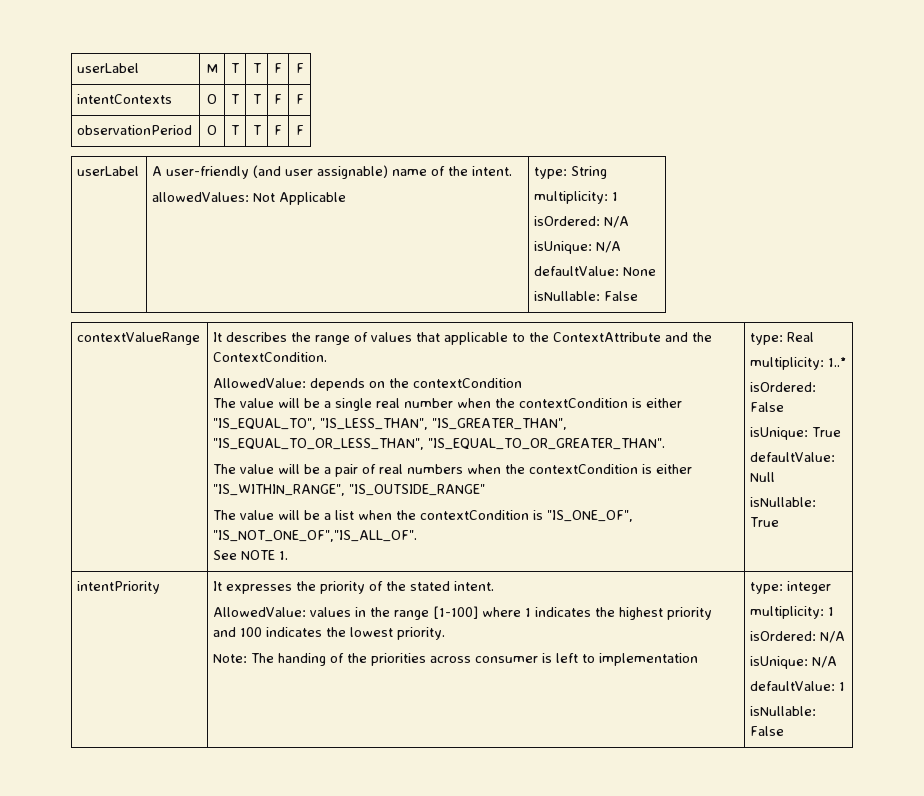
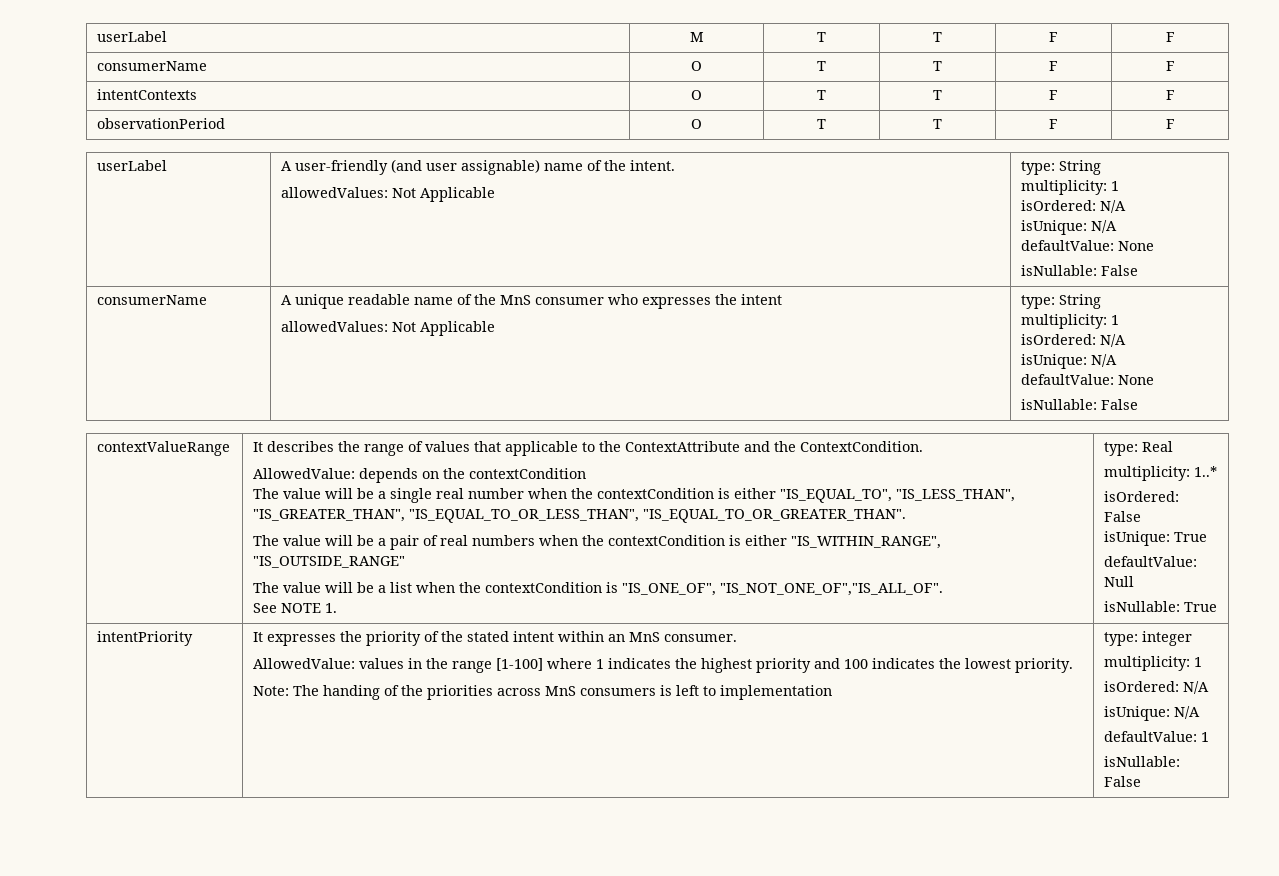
(304, 68) none -> [97,61,208,71] [691,61,702,71] [817,61,826,71] [933,61,942,71] [1049,61,1058,71] [1165,61,1175,71] // consumerName | O | T | T | F | F
(639, 296) none -> [97,295,208,305] [281,294,783,309] [281,321,496,336] [1021,294,1102,309] [1021,314,1120,329] [1021,334,1127,347] [1021,354,1118,369] [1021,374,1155,385] [1021,399,1139,410] // consumerName | A unique readable name of the MnS consumer who expresses the intent // allowedValues: Not Applicable | type: String // multiplicity: 1 // isOrdered: N/A // isUnique: N/A // defaultValue: None // isNullable: False
[454,581,495,591] intent. -> [513,631,738,642] intent within an MnS consumer.
[475,656,539,663] consumer -> [545,686,657,696] MnS consumers

